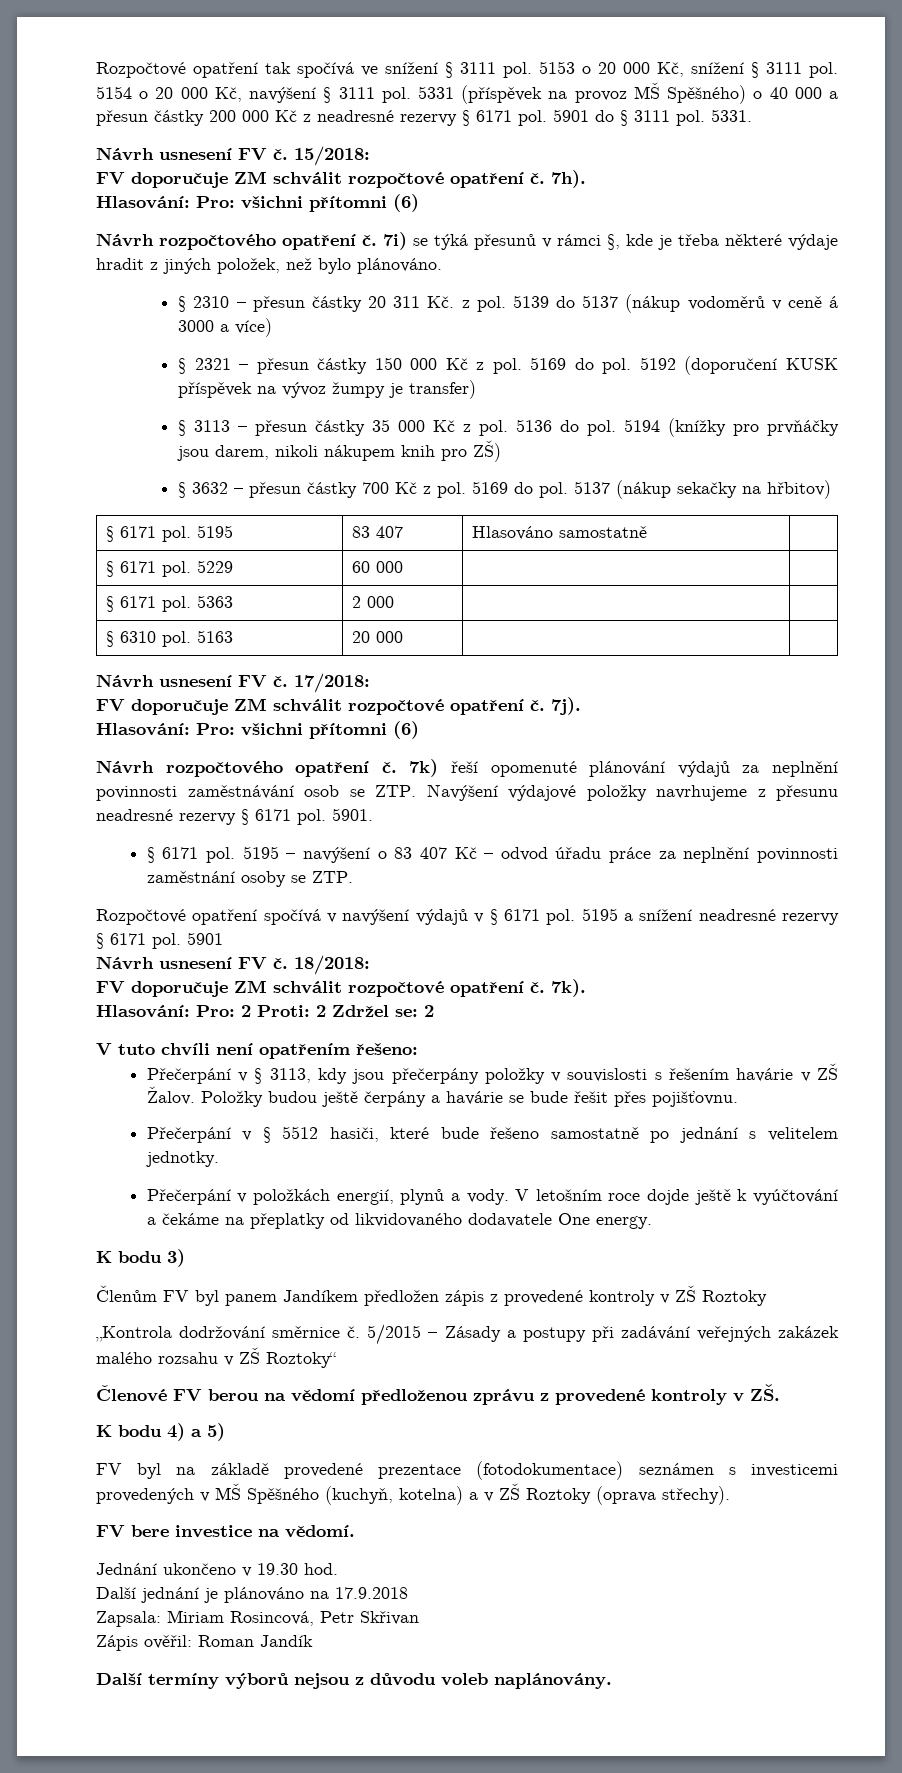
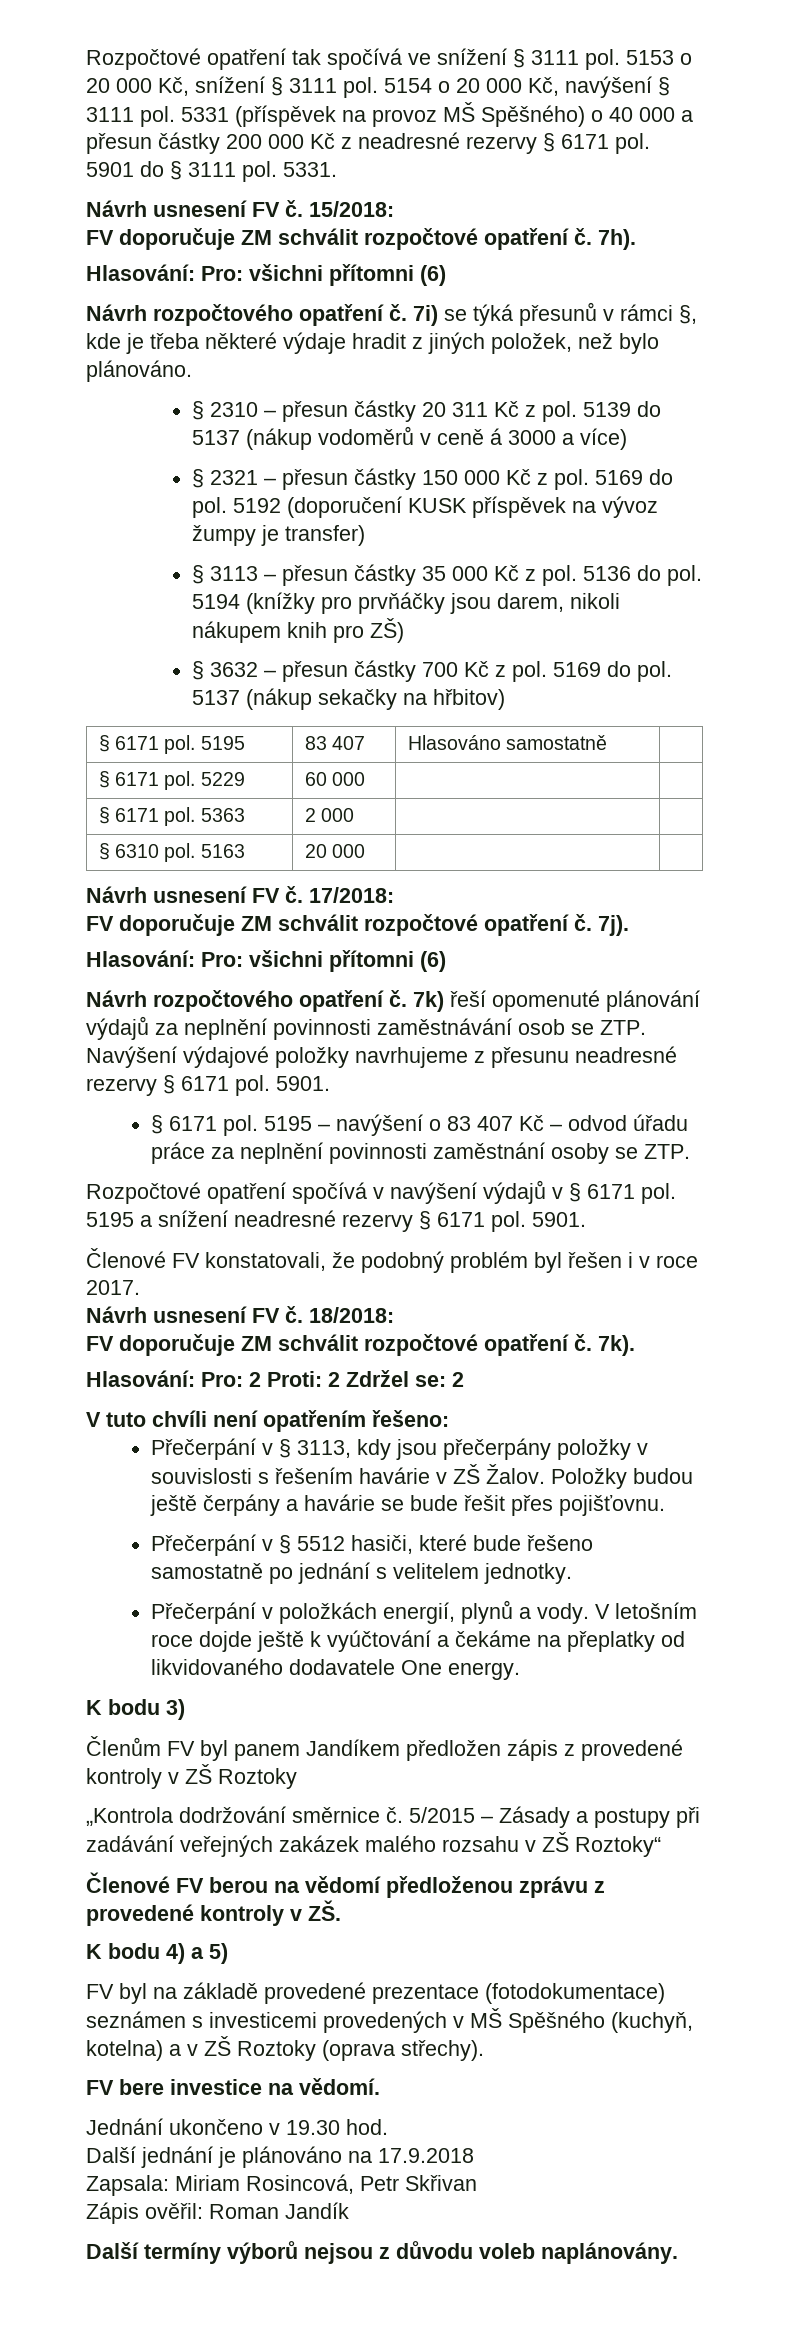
[427,296,455,308] Kč. -> [494,401,520,417] Kč
[187,932,223,945] 5901 -> [532,1212,586,1227] [86,1248,698,1273] [86,1280,140,1295] 5901. // Členové FV konstatovali, že podobný problém byl řešen i v roce 2017.

